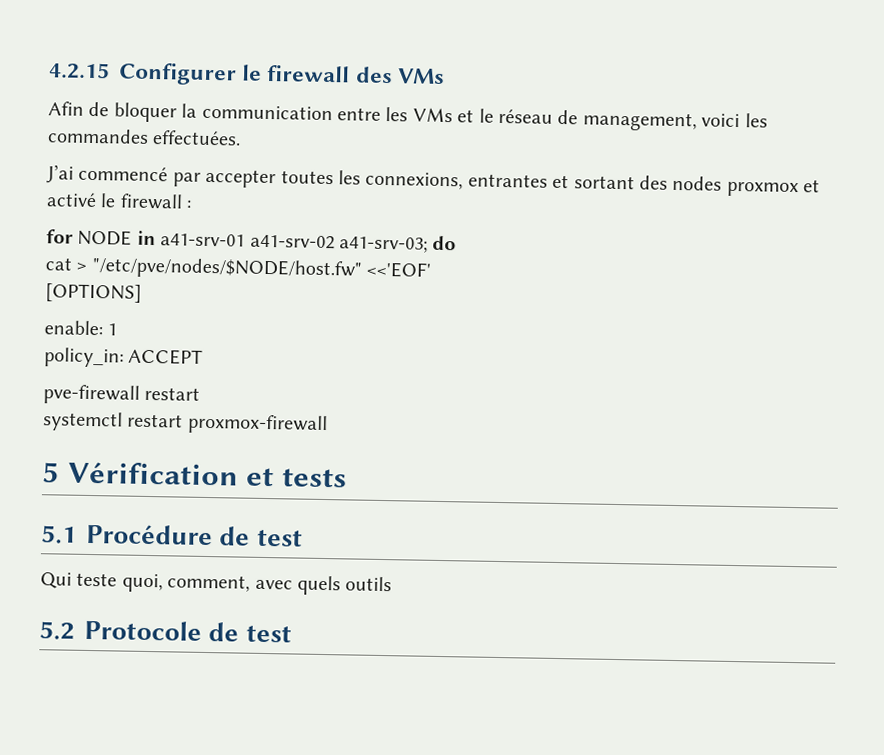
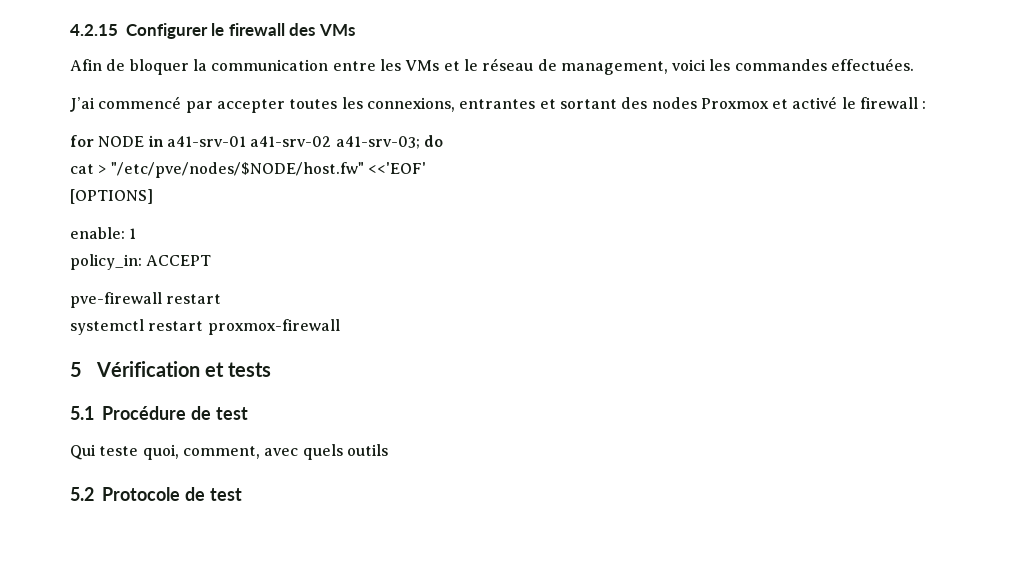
[726,181,799,198] proxmox -> [700,98,769,109] Proxmox

